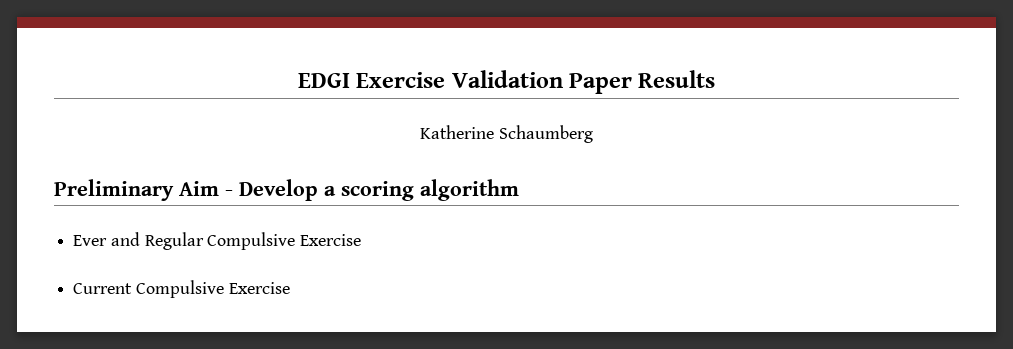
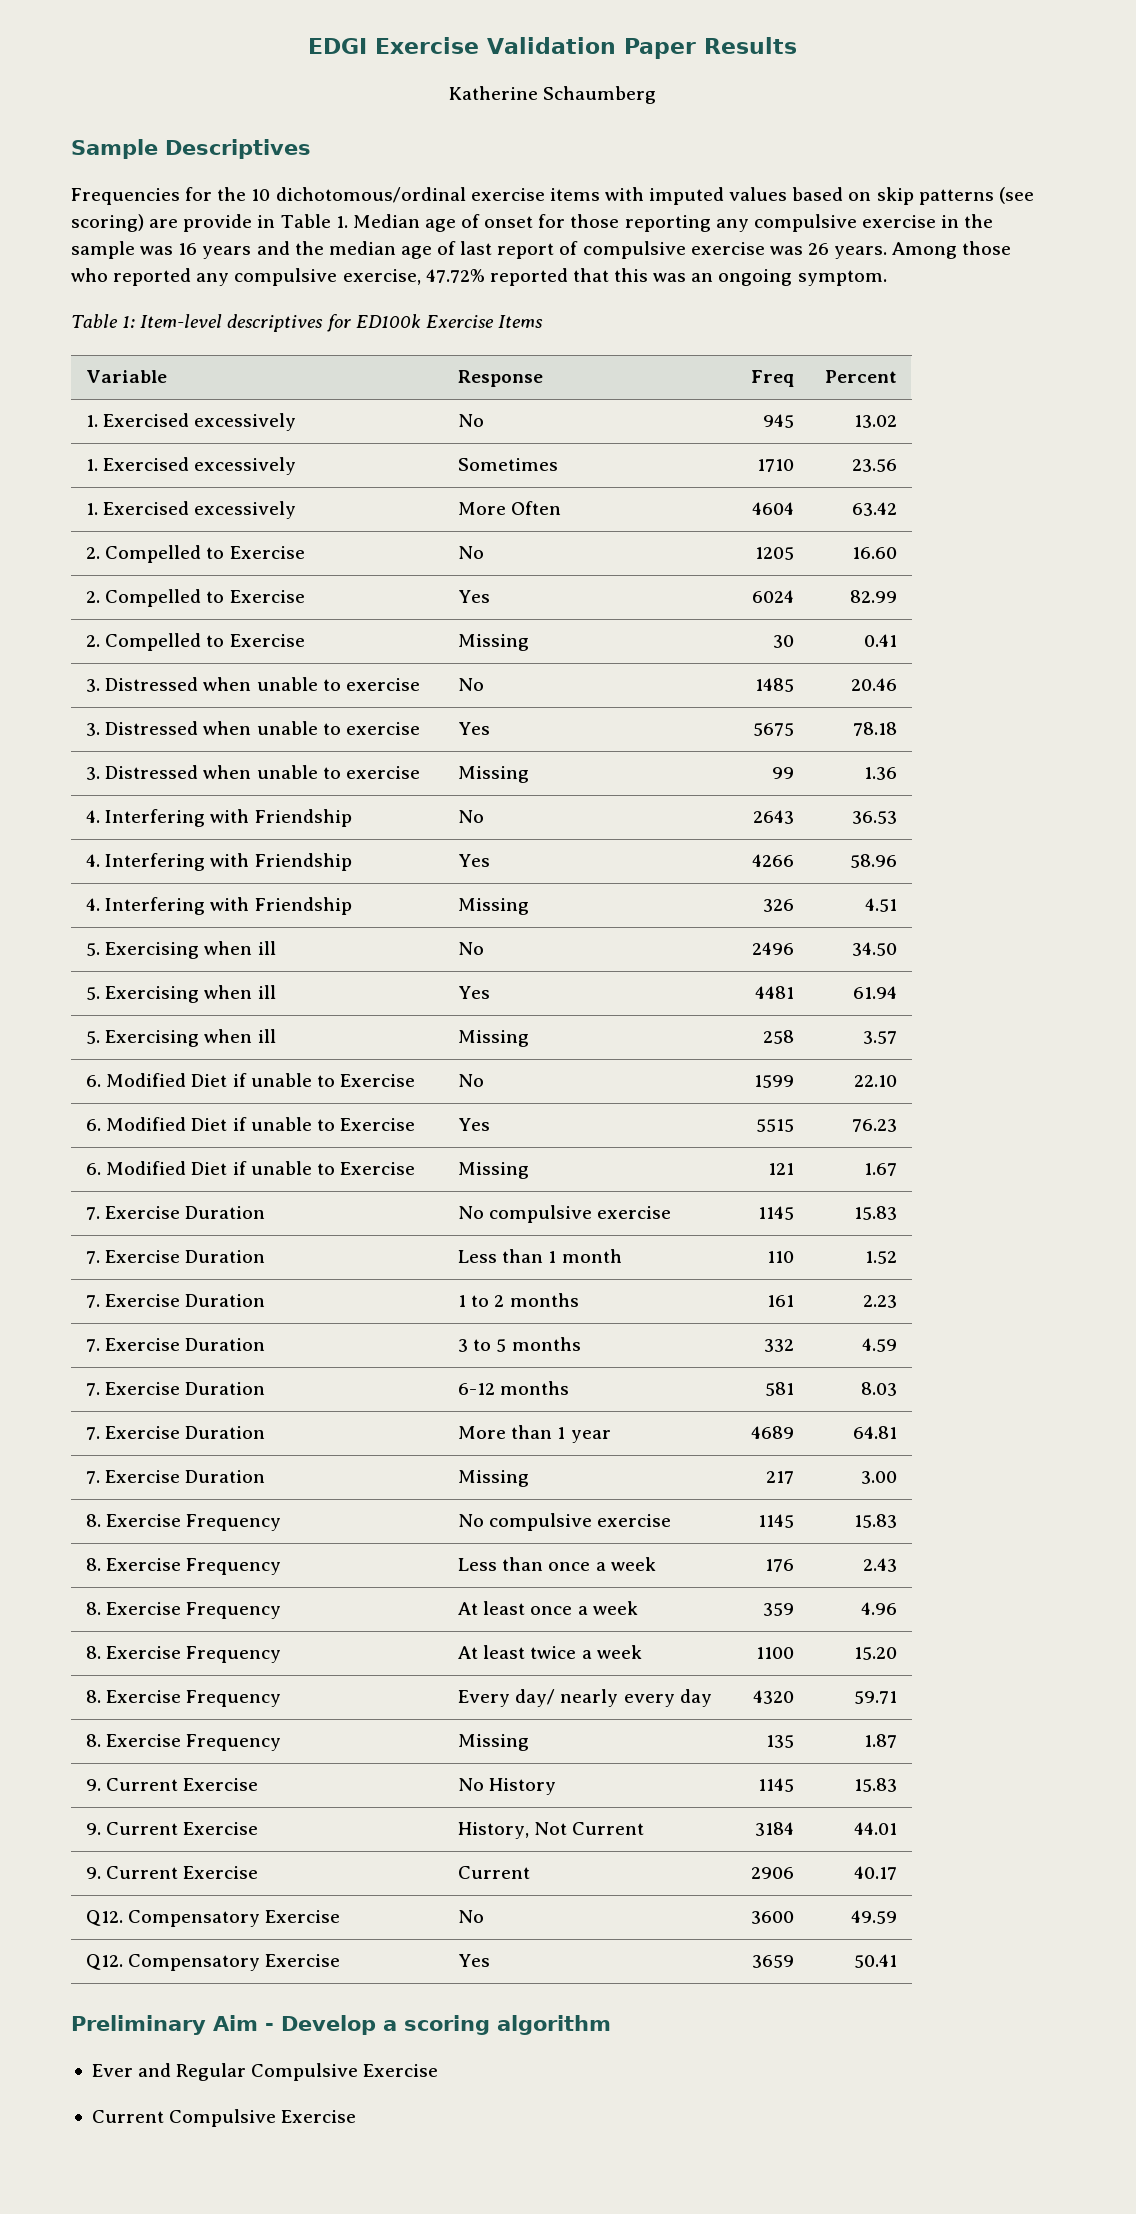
(593, 134) none -> [71,139,311,159] [71,187,1034,205] [71,214,994,232] [71,241,1012,259] [71,268,887,286] [71,314,543,332] [86,370,168,383] [458,370,544,387] [750,370,794,387] [824,370,897,383] [86,413,297,431] [458,414,485,427] [762,414,794,428] [853,415,897,428] [86,457,297,475] [458,458,559,471] [756,459,794,472] [851,459,897,472] [86,501,297,519] [458,501,562,515] [751,502,794,515] [851,502,897,516] [86,545,305,563] [458,546,485,559] [754,547,794,560] [851,547,897,559] [86,589,305,607] [458,590,491,603] [751,590,794,603] [849,590,897,603] [86,633,305,651] [458,634,530,651] [772,635,794,648] [863,634,897,647] [86,677,420,692] [458,678,485,691] [754,678,794,692] [850,678,897,691] [86,721,420,736] [458,722,491,735] [752,723,794,736] [852,722,897,736] [86,765,420,780] [458,766,530,783] [771,767,794,779] [863,767,897,780] [86,809,352,827] [458,810,485,823] [752,810,794,824] [851,811,897,824] [86,853,352,871] [458,854,491,867] [751,854,794,867] [849,854,897,868] [86,897,352,915] [458,898,530,915] [762,899,794,912] [864,898,897,912] [86,941,276,959] [458,942,485,955] [751,942,794,955] [851,942,897,956] [86,985,276,1003] [458,986,491,999] [754,986,794,999] [852,986,897,999] [86,1029,276,1047] [458,1030,530,1047] [762,1030,794,1044] [862,1031,897,1044] [86,1073,415,1087] [458,1074,485,1087] [753,1075,794,1088] [853,1075,897,1087] [86,1117,415,1131] [458,1118,491,1131] [755,1119,794,1132] [851,1119,897,1132] [86,1161,415,1175] [458,1162,530,1179] [767,1163,794,1175] [863,1163,897,1176] [86,1206,266,1220] [458,1205,672,1223] [757,1206,794,1220] [853,1206,897,1220] [86,1250,266,1264] [458,1249,622,1263] [766,1251,794,1263] [864,1251,897,1264] [86,1294,266,1308] [458,1293,579,1307] [766,1295,794,1307] [862,1295,897,1308] [86,1338,266,1352] [458,1337,581,1352] [763,1339,794,1352] [861,1338,897,1352] [86,1382,266,1396] [458,1381,570,1395] [764,1382,794,1396] [860,1382,897,1396] [86,1426,266,1440] [458,1425,611,1443] [750,1426,794,1439] [852,1426,897,1439] [86,1470,266,1484] [458,1470,530,1487] [765,1471,794,1484] [860,1471,897,1484] [86,1514,282,1531] [458,1513,672,1531] [757,1514,794,1528] [853,1514,897,1528] [86,1558,282,1575] [458,1557,656,1571] [764,1559,794,1572] [862,1558,897,1572] [86,1602,282,1619] [458,1601,638,1615] [762,1603,794,1616] [860,1602,897,1615] [86,1646,282,1663] [458,1645,642,1659] [755,1647,794,1659] [853,1647,897,1660] [86,1690,282,1707] [458,1689,712,1707] [752,1690,794,1704] [853,1691,897,1704] [86,1734,282,1751] [458,1734,530,1751] [765,1735,794,1748] [863,1734,897,1748] [86,1778,259,1791] [458,1778,557,1795] [757,1778,794,1792] [853,1778,897,1792] [86,1822,259,1835] [458,1822,645,1839] [754,1822,794,1836] [853,1822,897,1835] [86,1866,259,1879] [458,1866,531,1879] [750,1867,794,1879] [853,1866,897,1880] [86,1910,341,1927] [458,1910,485,1923] [750,1911,794,1924] [850,1910,897,1924] [86,1954,341,1971] [458,1954,491,1967] [751,1955,794,1968] [853,1954,897,1968] // Sample Descriptives // Frequencies for the 10 dichotomous/ordinal exercise items with imputed values based on skip patterns (see scoring) are provide in Table 1. Median age of onset for those reporting any compulsive exercise in the sample was 16 years and the median age of last report of compulsive exercise was 26 years. Among those who reported any compulsive exercise, 47.72% reported that this was an ongoing symptom. // Table 1: Item-level descriptives for ED100k Exercise Items // Variable | Response | Freq | Percent // 1. Exercised excessively | No | 945 | 13.02 // 1. Exercised excessively | Sometimes | 1710 | 23.56 // 1. Exercised excessively | More Often | 4604 | 63.42 // 2. Compelled to Exercise | No | 1205 | 16.60 // 2. Compelled to Exercise | Yes | 6024 | 82.99 // 2. Compelled to Exercise | Missing | 30 | 0.41 // 3. Distressed when unable to exercise | No | 1485 | 20.46 // 3. Distressed when unable to exercise | Yes | 5675 | 78.18 // 3. Distressed when unable to exercise | Missing | 99 | 1.36 // 4. Interfering with Friendship | No | 2643 | 36.53 // 4. Interfering with Friendship | Yes | 4266 | 58.96 // 4. Interfering with Friendship | Missing | 326 | 4.51 // 5. Exercising when ill | No | 2496 | 34.50 // 5. Exercising when ill | Yes | 4481 | 61.94 // 5. Exercising when ill | Missing | 258 | 3.57 // 6. Modified Diet if unable to Exercise | No | 1599 | 22.10 // 6. Modified Diet if unable to Exercise | Yes | 5515 | 76.23 // 6. Modified Diet if unable to Exercise | Missing | 121 | 1.67 // 7. Exercise Duration | No compulsive exercise | 1145 | 15.83 // 7. Exercise Duration | Less than 1 month | 110 | 1.52 // 7. Exercise Duration | 1 to 2 months | 161 | 2.23 // 7. Exercise Duration | 3 to 5 months | 332 | 4.59 // 7. Exercise Duration | 6-12 months | 581 | 8.03 // 7. Exercise Duration | More than 1 year | 4689 | 64.81 // 7. Exercise Duration | Missing | 217 | 3.00 // 8. Exercise Frequency | No compulsive exercise | 1145 | 15.83 // 8. Exercise Frequency | Less than once a week | 176 | 2.43 // 8. Exercise Frequency | At least once a week | 359 | 4.96 // 8. Exercise Frequency | At least twice a week | 1100 | 15.20 // 8. Exercise Frequency | Every day/ nearly every day | 4320 | 59.71 // 8. Exercise Frequency | Missing | 135 | 1.87 // 9. Current Exercise | No History | 1145 | 15.83 // 9. Current Exercise | History, Not Current | 3184 | 44.01 // 9. Current Exercise | Current | 2906 | 40.17 // Q12. Compensatory Exercise | No | 3600 | 49.59 // Q12. Compensatory Exercise | Yes | 3659 | 50.41

